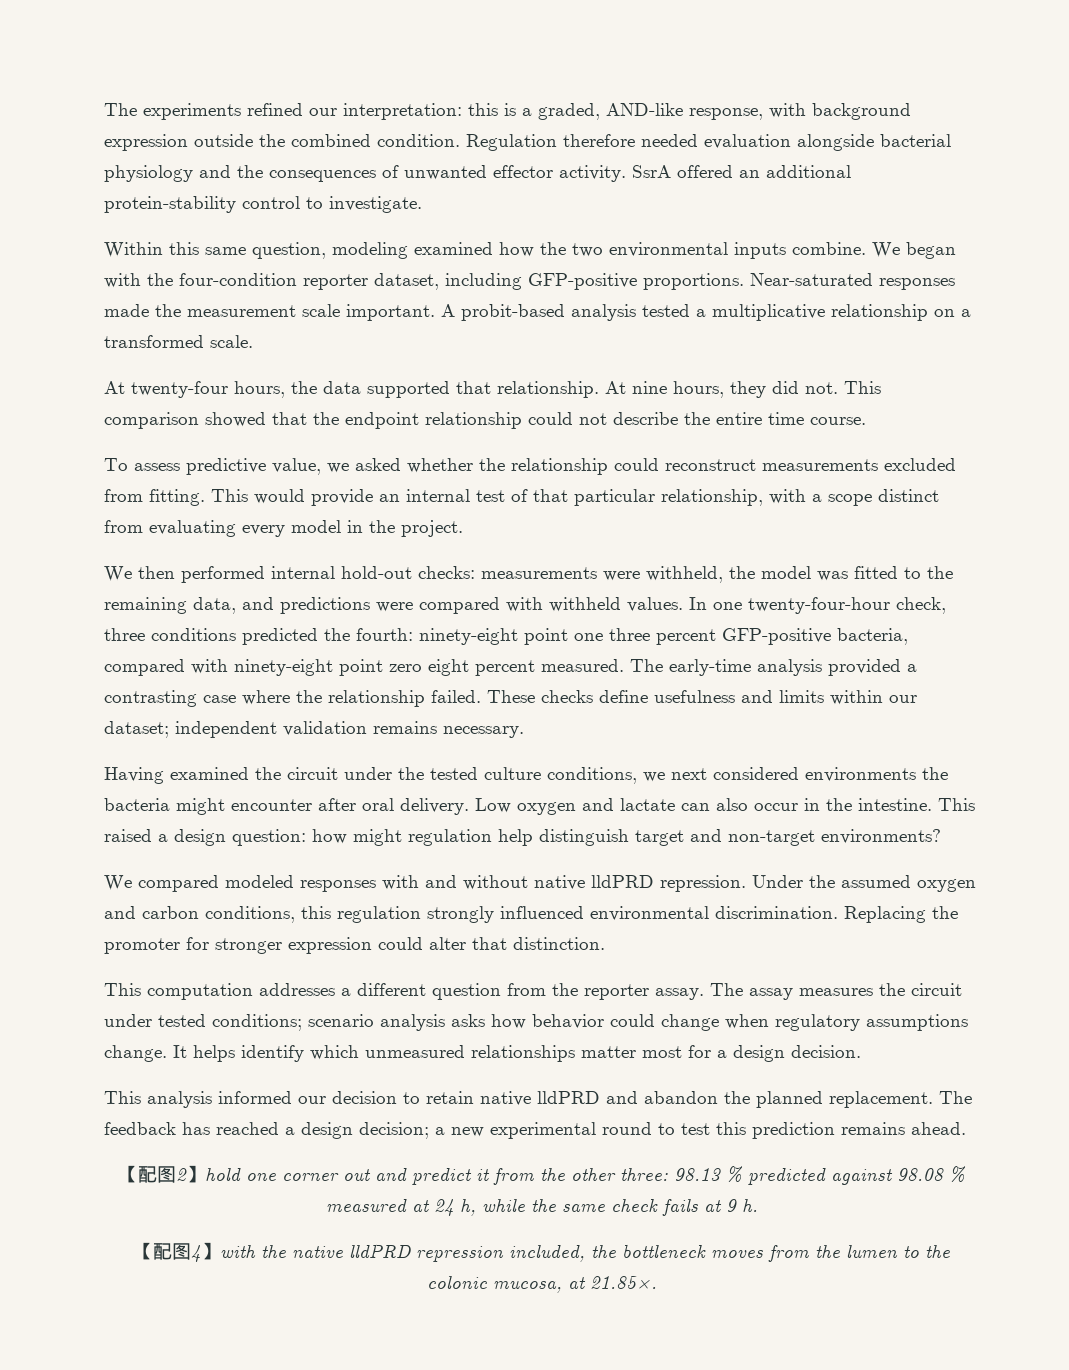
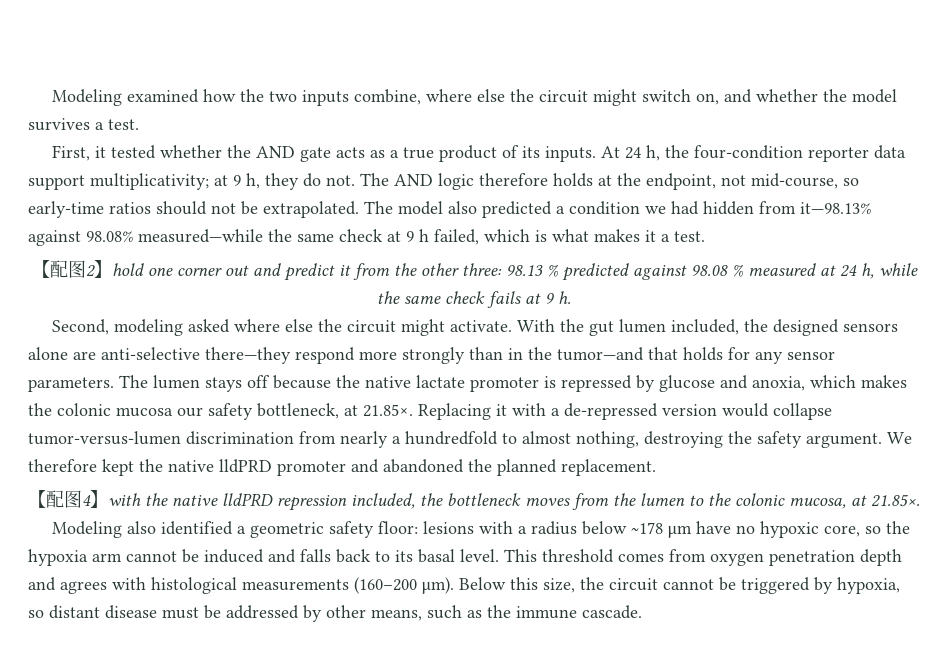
[104,103,911,120] [104,134,951,151] [104,165,851,182] [104,196,422,213] [104,242,956,259] [104,273,955,290] [104,304,971,321] [104,335,253,348] [104,381,881,398] [104,412,866,429] [104,458,956,475] [104,489,939,506] [104,520,463,537] [104,566,953,583] [104,597,946,614] [104,628,908,645] [104,659,917,676] [104,690,917,707] [104,721,524,738] [104,767,948,784] [104,798,975,815] [104,829,941,846] [104,875,976,892] [104,906,958,923] [104,937,605,954] [104,983,962,1000] [104,1014,968,1031] [104,1045,861,1062] [104,1091,972,1108] [104,1122,966,1139] The experiments refined our interpretation: this is a graded, AND-like response, with background expression outside the combined condition. Regulation therefore needed evaluation alongside bacterial physiology and the consequences of unwanted effector activity. SsrA offered an additional protein-stability control to investigate. // Within this same question, modeling examined how the two environmental inputs combine. We began with the four-condition reporter dataset, including GFP-positive proportions. Near-saturated responses made the measurement scale important. A probit-based analysis tested a multiplicative relationship on a transformed scale. // At twenty-four hours, the data supported that relationship. At nine hours, they did not. This comparison showed that the endpoint relationship could not describe the entire time course. // To assess predictive value, we asked whether the relationship could reconstruct measurements excluded from fitting. This would provide an internal test of that particular relationship, with a scope distinct from evaluating every model in the project. // We then performed internal hold-out checks: measurements were withheld, the model was fitted to the remaining data, and predictions were compared with withheld values. In one twenty-four-hour check, three conditions predicted the fourth: ninety-eight point one three percent GFP-positive bacteria, compared with ninety-eight point zero eight percent measured. The early-time analysis provided a contrasting case where the relationship failed. These checks define usefulness and limits within our dataset; independent validation remains necessary. // Having examined the circuit under the tested culture conditions, we next considered environments the bacteria might encounter after oral delivery. Low oxygen and lactate can also occur in the intestine. This raised a design question: how might regulation help distinguish target and non-target environments? // We compared modeled responses with and without native lldPRD repression. Under the assumed oxygen and carbon conditions, this regulation strongly influenced environmental discrimination. Replacing the promoter for stronger expression could alter that distinction. // This computation addresses a different question from the reporter assay. The assay measures the circuit under tested conditions; scenario analysis asks how behavior could change when regulatory assumptions change. It helps identify which unmeasured relationships matter most for a design decision. // This analysis informed our decision to retain native lldPRD and abandon the planned replacement. The feedback has reached a design decision; a new experimental round to test this prediction remains ahead. -> [51,89,897,106] [28,118,139,131] [51,145,906,162] [28,173,859,190] [28,201,871,218] [28,229,705,246] Modeling examined how the two inputs combine, where else the circuit might switch on, and whether the model survives a test. // First, it tested whether the AND gate acts as a true product of its inputs. At 24 h, the four-condition reporter data support multiplicativity; at 9 h, they do not. The AND logic therefore holds at the endpoint, not mid-course, so early-time ratios should not be extrapolated. The model also predicted a condition we had hidden from it—98.13% against 98.08% measured—while the same check at 9 h failed, which is what makes it a test.
(758, 1205) none -> [51,319,898,336] [28,347,835,364] [28,375,907,392] [28,403,832,420] [28,431,912,448] [28,459,656,476] // Second, modeling asked where else the circuit might activate. With the gut lumen included, the designed sensors alone are anti-selective there—they respond more strongly than in the tumor—and that holds for any sensor parameters. The lumen stays off because the native lactate promoter is repressed by glucose and anoxia, which makes the colonic mucosa our safety bottleneck, at 21.85×. Replacing it with a de-repressed version would collapse tumor-versus-lumen discrimination from nearly a hundredfold to almost nothing, destroying the safety argument. We therefore kept the native lldPRD promoter and abandoned the planned replacement.
(657, 1282) none -> [51,521,910,538] [28,549,902,566] [28,577,900,594] [28,605,642,622] // Modeling also identified a geometric safety floor: lesions with a radius below ~178 μm have no hypoxic core, so the hypoxia arm cannot be induced and falls back to its basal level. This threshold comes from oxygen penetration depth and agrees with histological measurements (160–200 μm). Below this size, the circuit cannot be triggered by hypoxia, so distant disease must be addressed by other means, such as the immune cascade.

